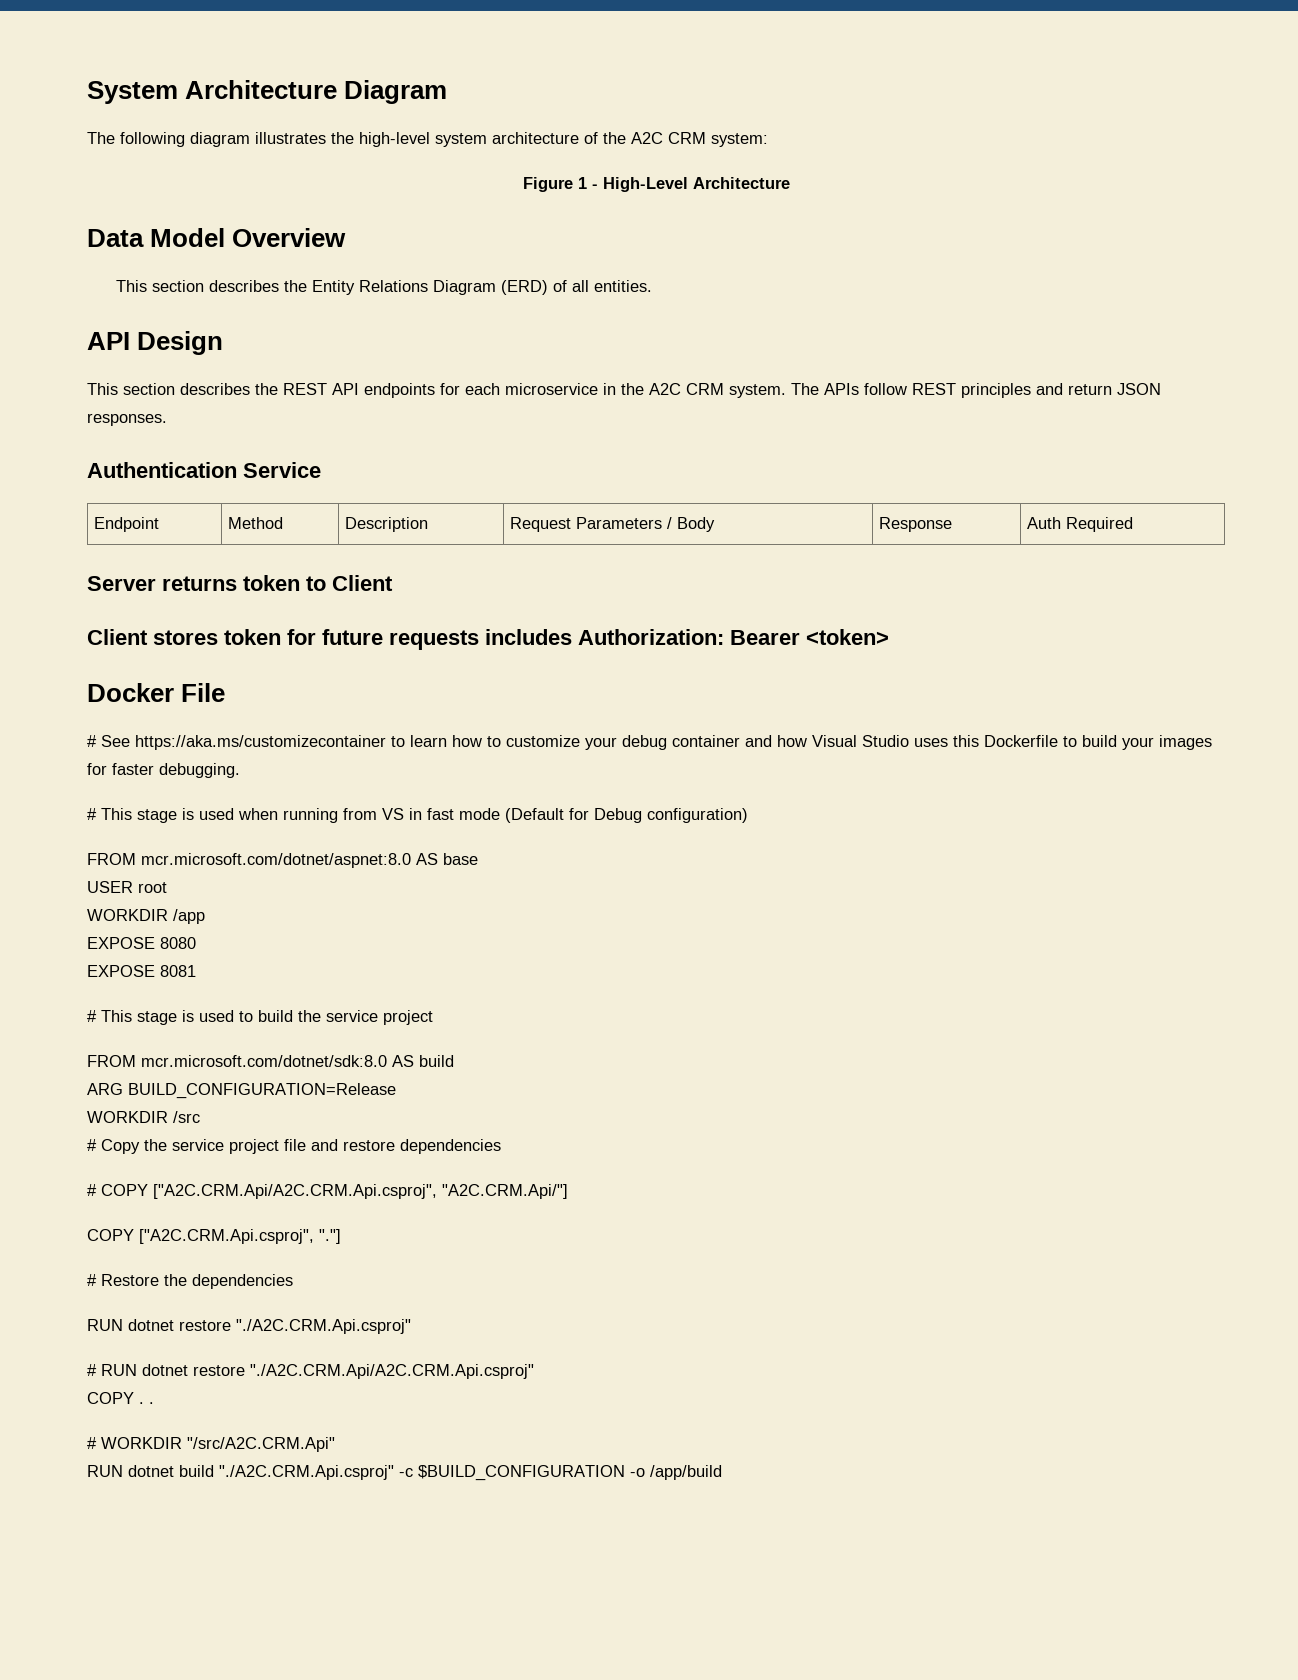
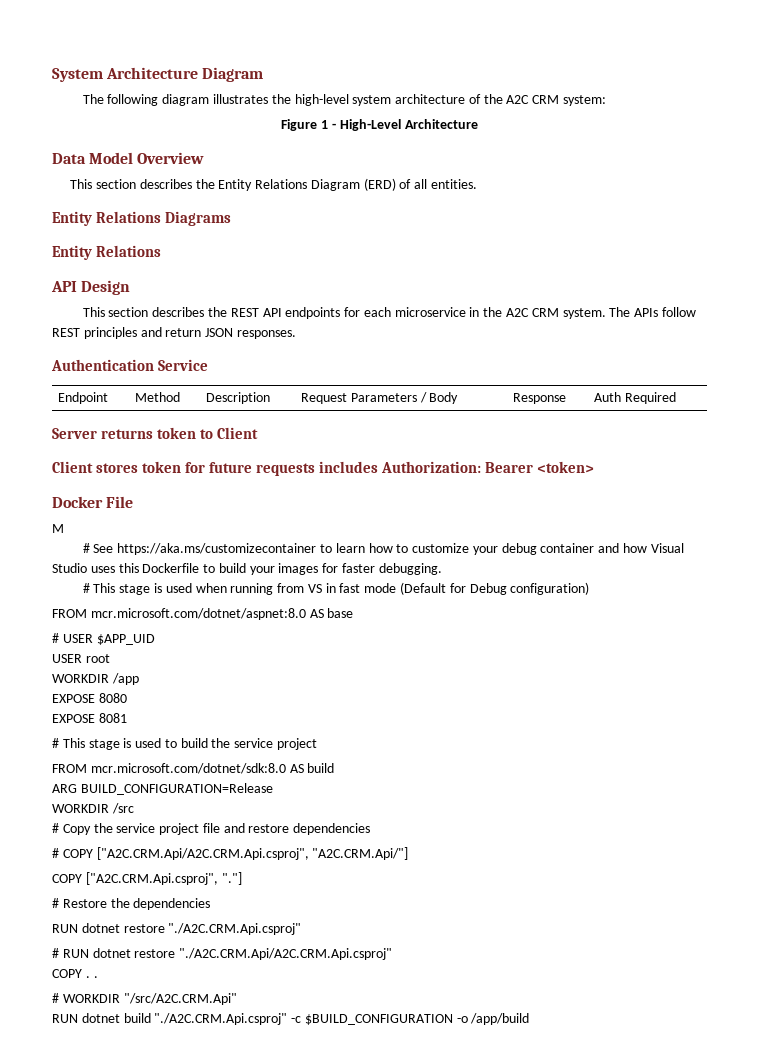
(653, 286) none -> [52,211,232,226] [52,245,162,260] // Entity Relations Diagrams // Entity Relations
(226, 692) none -> [52,524,64,533] // M
(478, 859) none -> [52,633,155,645] // # USER $APP_UID

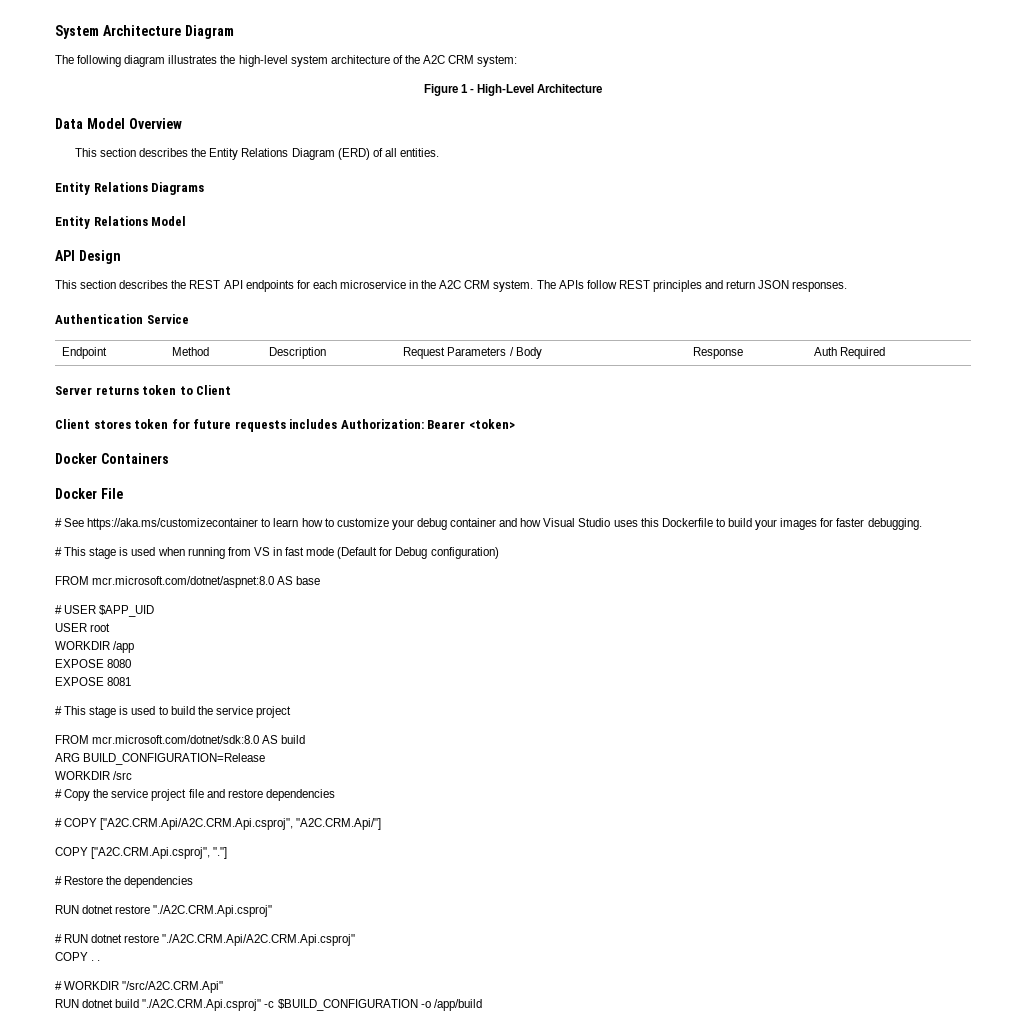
(162, 251) none -> [151,216,187,226] Model
(595, 467) none -> [55,453,169,464] // Docker Containers
[52,524,64,533] // M -> (123, 493) none

